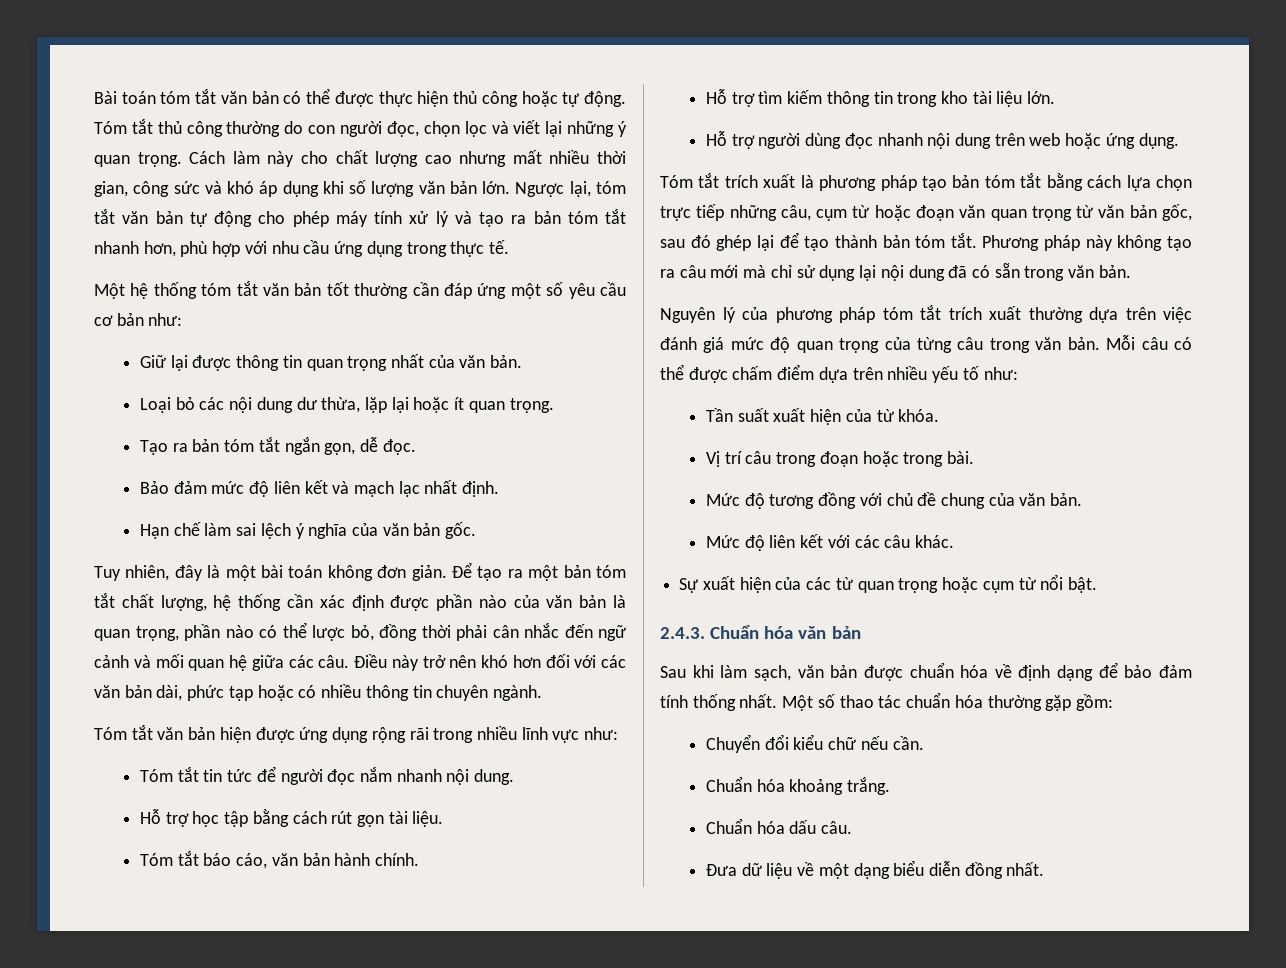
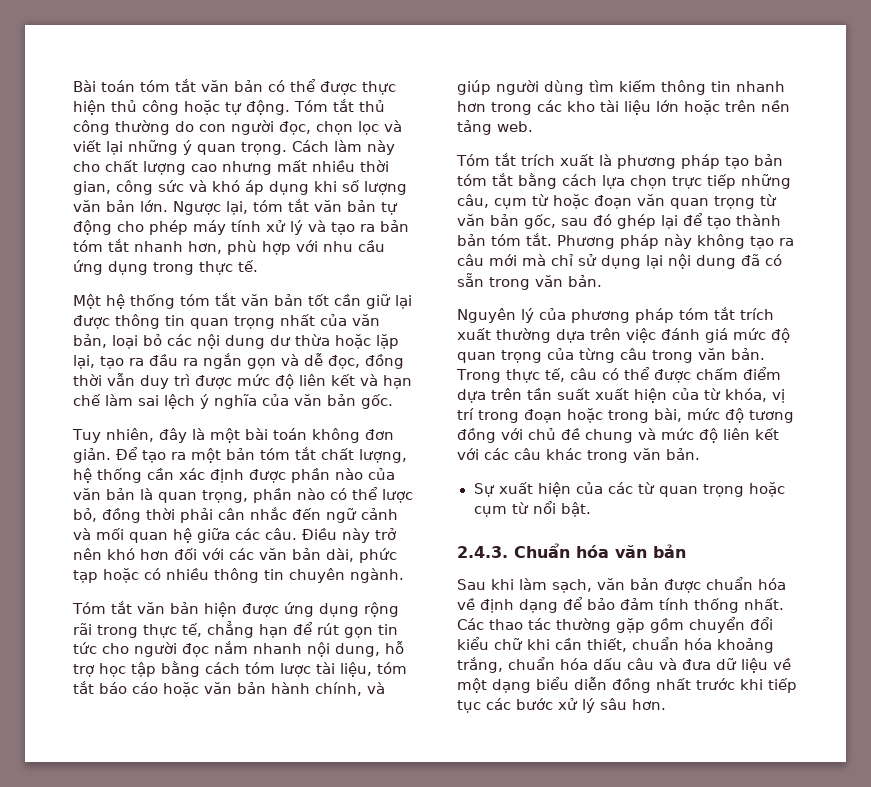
[354,282,626,299] [94,313,183,326] [139,355,166,368] thường cần đáp ứng một số yêu cầu cơ bản như: // Giữ -> [334,294,391,309] cần giữ
[490,355,523,368] [139,397,171,413] bản. // Loại -> [73,334,138,349] bản, loại
[321,397,554,413] [139,437,416,455] [139,481,207,494] thừa, lặp lại hoặc ít quan trọng. // Tạo ra bản tóm tắt ngắn gọn, dễ đọc. // Bảo đảm -> [295,334,399,349] [73,353,404,369] [73,373,232,389] thừa hoặc lặp lại, tạo ra đầu ra ngắn gọn và dễ đọc, đồng thời vẫn duy trì được
[354,480,500,497] [139,524,169,539] mạch lạc nhất định. // Hạn -> [383,375,412,389] hạn
[476,726,619,743] [139,767,199,782] nhiều lĩnh vực như: // Tóm tắt -> [143,621,373,638] thực tế, chẳng hạn để rút gọn
[256,766,276,782] để -> [102,643,129,654] cho
[474,769,515,785] [139,809,161,824] dung. // Hỗ -> [335,641,404,657] dung, hỗ
[331,811,444,827] [139,851,420,869] [705,89,1056,107] [705,131,1179,149] rút gọn tài liệu. // Tóm tắt báo cáo, văn bản hành chính. // Hỗ trợ tìm kiếm thông tin trong kho tài liệu lớn. // Hỗ trợ người dùng đọc nhanh nội dung trên web hoặc ứng dụng. -> [245,662,407,677] [73,681,385,697] [457,80,785,95] [457,100,790,115] [457,120,533,135] tóm lược tài liệu, tóm tắt báo cáo hoặc văn bản hành chính, và giúp người dùng tìm kiếm thông tin nhanh hơn trong các kho tài liệu lớn hoặc trên nền tảng web.
[1106,335,1136,350] Mỗi -> [456,368,565,383] Trong thực tế,
[887,366,1018,383] [705,408,733,422] nhiều yếu tố như: // Tần -> [527,388,552,400] tần
[898,409,940,422] [705,451,772,467] khóa. // Vị trí câu -> [725,388,785,403] [457,408,474,420] khóa, vị trí
[947,451,975,464] [705,493,740,506] bài. // Mức -> [654,408,720,422] bài, mức
[988,493,1083,506] [705,535,740,548] của văn bản. // Mức -> [638,428,694,440] và mức
[915,535,955,548] khác. -> [546,448,700,463] khác trong văn bản.
[782,692,1113,711] [705,734,924,753] [705,776,891,795] [705,818,853,834] [705,864,737,876] Một số thao tác chuẩn hóa thường gặp gồm: // Chuyển đổi kiểu chữ nếu cần. // Chuẩn hóa khoảng trắng. // Chuẩn hóa dấu câu. // Đưa -> [457,617,773,633] [457,637,774,653] [457,657,711,673] Các thao tác thường gặp gồm chuyển đổi kiểu chữ khi cần thiết, chuẩn hóa khoảng trắng, chuẩn hóa dấu câu và đưa
[1006,862,1045,876] nhất. -> [656,678,797,693] [457,698,666,713] nhất trước khi tiếp tục các bước xử lý sâu hơn.

